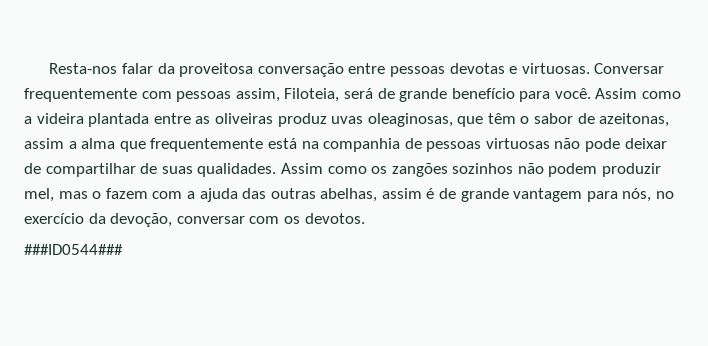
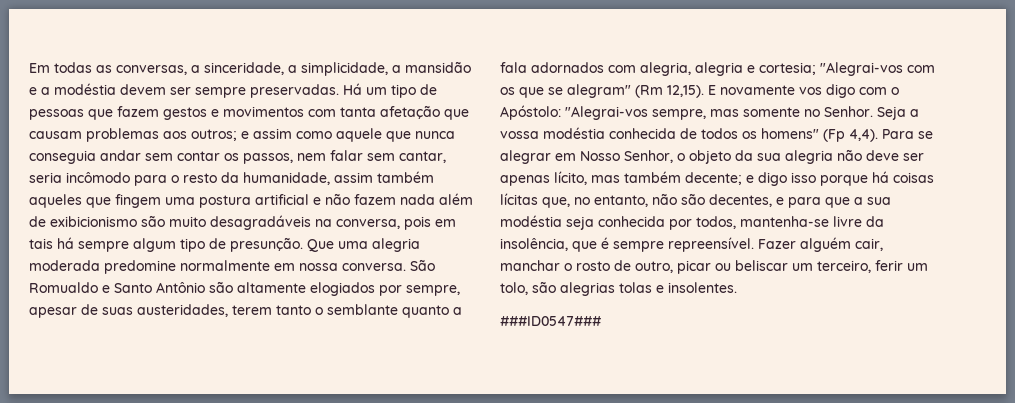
[49,63,665,77] [24,88,682,102] [24,113,670,127] [24,138,667,152] [24,163,662,177] [24,188,675,202] [24,213,365,227] [24,244,123,255] Resta-nos falar da proveitosa conversação entre pessoas devotas e virtuosas. Conversar frequentemente com pessoas assim, Filoteia, será de grande benefício para você. Assim como a videira plantada entre as oliveiras produz uvas oleaginosas, que têm o sabor de azeitonas, assim a alma que frequentemente está na companhia de pessoas virtuosas não pode deixar de compartilhar de suas qualidades. Assim como os zangões sozinhos não podem produzir mel, mas o fazem com a ajuda das outras abelhas, assim é de grande vantagem para nós, no exercício da devoção, conversar com os devotos. // ###ID0544### -> [29,61,471,76] [29,83,437,98] [29,105,469,120] [29,128,455,142] [29,150,446,164] [29,171,434,186] [29,193,473,208] [29,215,456,230] [29,237,420,252] [29,259,435,274] [29,281,460,296] [29,304,462,318] [500,62,935,76] [500,84,899,98] [500,105,919,120] [500,127,933,142] [500,149,924,164] [500,171,934,186] [500,193,891,208] [500,215,884,230] [500,237,883,252] [500,260,928,274] [500,281,737,296] [500,316,602,326] Em todas as conversas, a sinceridade, a simplicidade, a mansidão e a modéstia devem ser sempre preservadas. Há um tipo de pessoas que fazem gestos e movimentos com tanta afetação que causam problemas aos outros; e assim como aquele que nunca conseguia andar sem contar os passos, nem falar sem cantar, seria incômodo para o resto da humanidade, assim também aqueles que fingem uma postura artificial e não fazem nada além de exibicionismo são muito desagradáveis na conversa, pois em tais há sempre algum tipo de presunção. Que uma alegria moderada predomine normalmente em nossa conversa. São Romualdo e Santo Antônio são altamente elogiados por sempre, apesar de suas austeridades, terem tanto o semblante quanto a fala adornados com alegria, alegria e cortesia; "Alegrai-vos com os que se alegram" (Rm 12,15). E novamente vos digo com o Apóstolo: "Alegrai-vos sempre, mas somente no Senhor. Seja a vossa modéstia conhecida de todos os homens" (Fp 4,4). Para se alegrar em Nosso Senhor, o objeto da sua alegria não deve ser apenas lícito, mas também decente; e digo isso porque há coisas lícitas que, no entanto, não são decentes, e para que a sua modéstia seja conhecida por todos, mantenha-se livre da insolência, que é sempre repreensível. Fazer alguém cair, manchar o rosto de outro, picar ou beliscar um terceiro, ferir um tolo, são alegrias tolas e insolentes. // ###ID0547###

